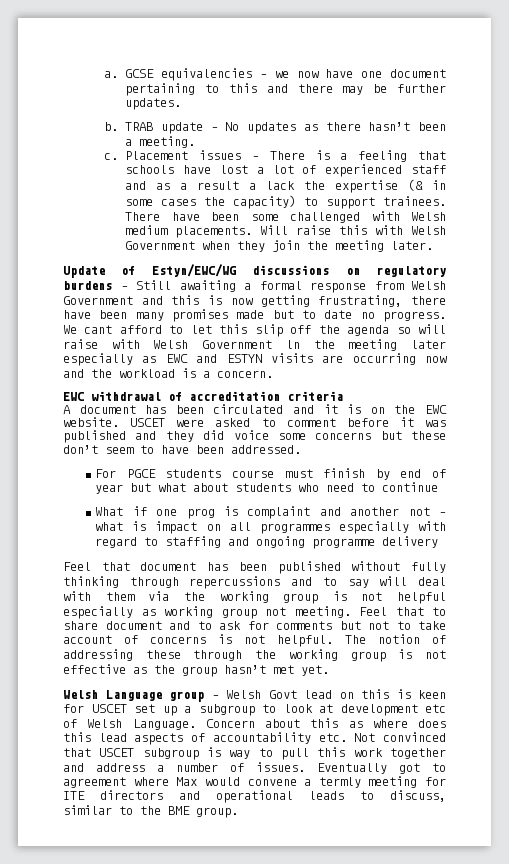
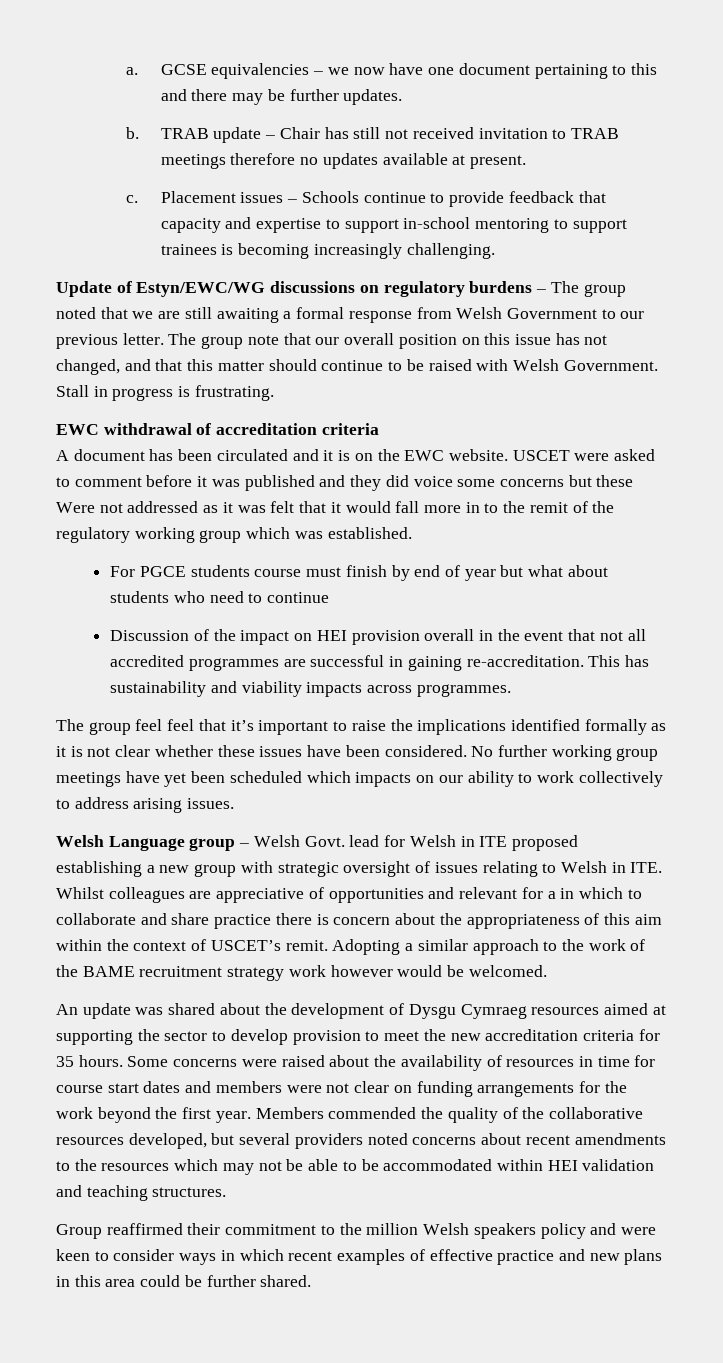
[225,122,447,134] [125,136,196,148] [104,150,446,162] [125,164,446,177] [125,179,447,193] [125,195,446,209] [125,211,446,223] [125,225,446,238] [125,240,434,252] No updates as there hasn’t been a meeting. // c. Placement issues – There is a feeling that schools have lost a lot of experienced staff and as a result a lack the expertise (& in some cases the capacity) to support trainees. There have been some challenged with Welsh medium placements. Will raise this with Welsh Government when they join the meeting later. -> [279,127,620,139] [160,153,527,169] [125,191,606,207] [160,217,627,233] [160,243,495,259] Chair has still not received invitation to TRAB meetings therefore no updates available at present. // c. Placement issues – Schools continue to provide feedback that capacity and expertise to support in-school mentoring to support trainees is becoming increasingly challenging.
[136,280,171,290] Still -> [550,281,626,297] [56,307,212,319] The group noted that we are still
[141,295,447,307] [63,309,446,322] [63,324,446,337] [63,339,447,351] [63,353,447,366] [63,368,273,378] and this is now getting frustrating, there have been many promises made but to date no progress. We cant afford to let this slip off the agenda so will raise with Welsh Government ln the meeting later especially as EWC and ESTYN visits are occurring now and the workload is a concern. -> [601,309,645,319] [56,333,608,349] [56,359,658,375] [56,385,274,401] to our previous letter. The group note that our overall position on this issue has not changed, and that this matter should continue to be raised with Welsh Government. Stall in progress is frustrating.
[63,445,301,454] don’t seem to have been addressed. -> [56,501,615,513] [56,527,412,543] Were not addressed as it was felt that it would fall more in to the remit of the regulatory working group which was established.
[95,506,446,519] [95,521,446,534] [95,536,439,549] [63,561,447,574] [63,576,447,589] [63,591,446,604] [63,606,446,619] [63,621,446,630] [63,634,446,647] [63,649,447,662] [63,664,329,677] What if one prog is complaint and another not – what is impact on all programmes especially with regard to staffing and ongoing programme delivery // Feel that document has been published without fully thinking through repercussions and to say will deal with them via the working group is not helpful especially as working group not meeting. Feel that to share document and to ask for comments but not to take account of concerns is not helpful. The notion of addressing these through the working group is not effective as the group hasn’t met yet. -> [110,629,646,645] [110,655,649,671] [110,681,511,697] [56,719,667,735] [56,745,659,761] [56,771,663,787] [56,797,235,813] Discussion of the impact on HEI provision overall in the event that not all accredited programmes are successful in gaining re-accreditation. This has sustainability and viability impacts across programmes. // The group feel feel that it’s important to raise the implications identified formally as it is not clear whether these issues have been considered. No further working group meetings have yet been scheduled which impacts on our ability to work collectively to address arising issues.
[268,689,446,699] [63,704,446,716] [63,718,446,730] [63,732,446,745] [63,747,446,760] [63,762,446,774] [63,776,446,788] [63,790,446,803] [63,805,238,818] Govt lead on this is keen for USCET set up a subgroup to look at development etc of Welsh Language. Concern about this as where does this lead aspects of accountability etc. Not convinced that USCET subgroup is way to pull this work together and address a number of issues. Eventually got to agreement where Max would convene a termly meeting for ITE directors and operational leads to discuss, similar to the BME group. -> [304,835,578,851] [56,861,663,877] [56,887,642,903] [56,913,662,929] [56,939,646,955] [56,965,547,981] [56,1003,666,1019] [56,1029,660,1045] [56,1055,656,1071] [56,1081,627,1097] [56,1107,643,1123] [56,1133,666,1149] [56,1159,655,1175] [56,1185,227,1201] [56,1223,656,1239] [56,1249,663,1265] [56,1275,312,1287] Govt. lead for Welsh in ITE proposed establishing a new group with strategic oversight of issues relating to Welsh in ITE. Whilst colleagues are appreciative of opportunities and relevant for a in which to collaborate and share practice there is concern about the appropriateness of this aim within the context of USCET’s remit. Adopting a similar approach to the work of the BAME recruitment strategy work however would be welcomed. // An update was shared about the development of Dysgu Cymraeg resources aimed at supporting the sector to develop provision to meet the new accreditation criteria for 35 hours. Some concerns were raised about the availability of resources in time for course start dates and members were not clear on funding arrangements for the work beyond the first year. Members commended the quality of the collaborative resources developed, but several providers noted concerns about recent amendments to the resources which may not be able to be accommodated within HEI validation and teaching structures. // Group reaffirmed their commitment to the million Welsh speakers policy and were keen to consider ways in which recent examples of effective practice and new plans in this area could be further shared.

